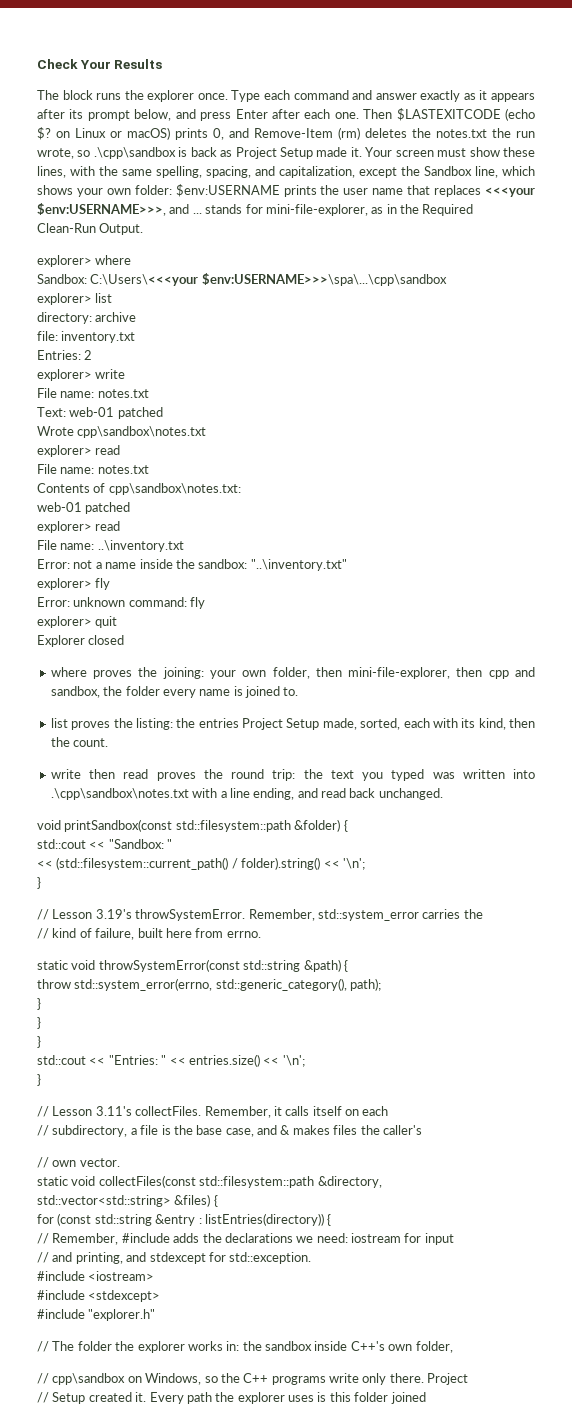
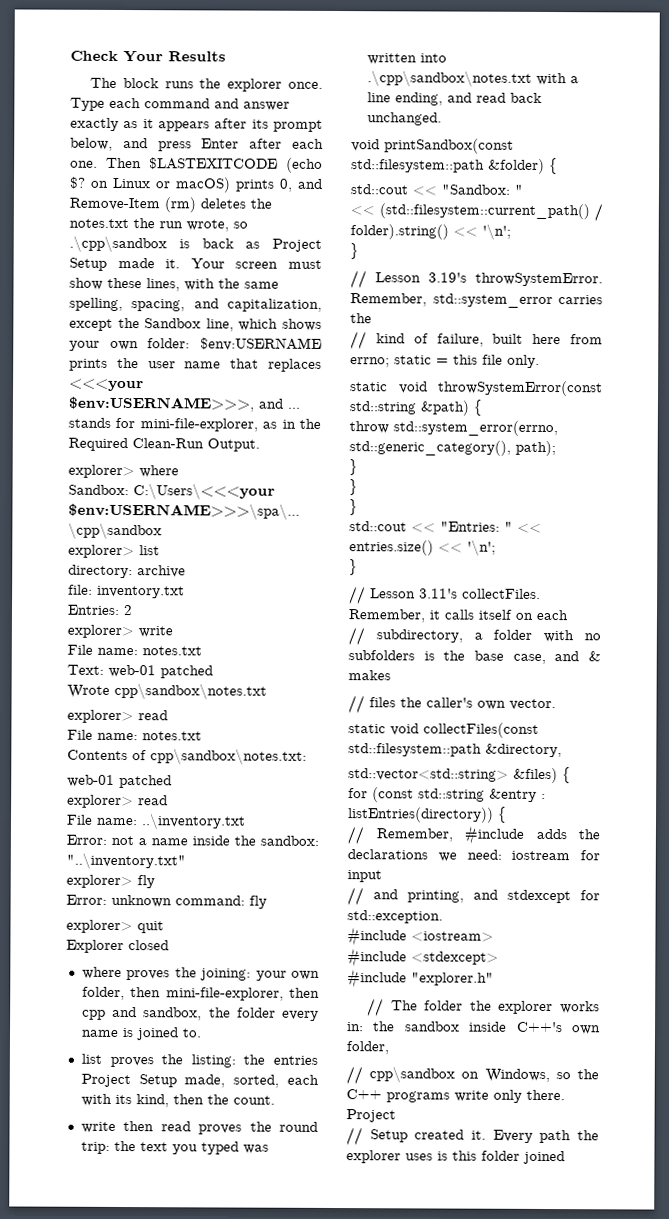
[226,931,261,938] errno. -> [350,354,540,368] errno; static = this file only.
[140,1125,159,1135] file -> [493,629,601,643] [348,650,415,661] folder with no subfolders
(330, 1130) none -> [348,695,365,714] // //
[37,1157,49,1168] // // -> (473, 702) none

